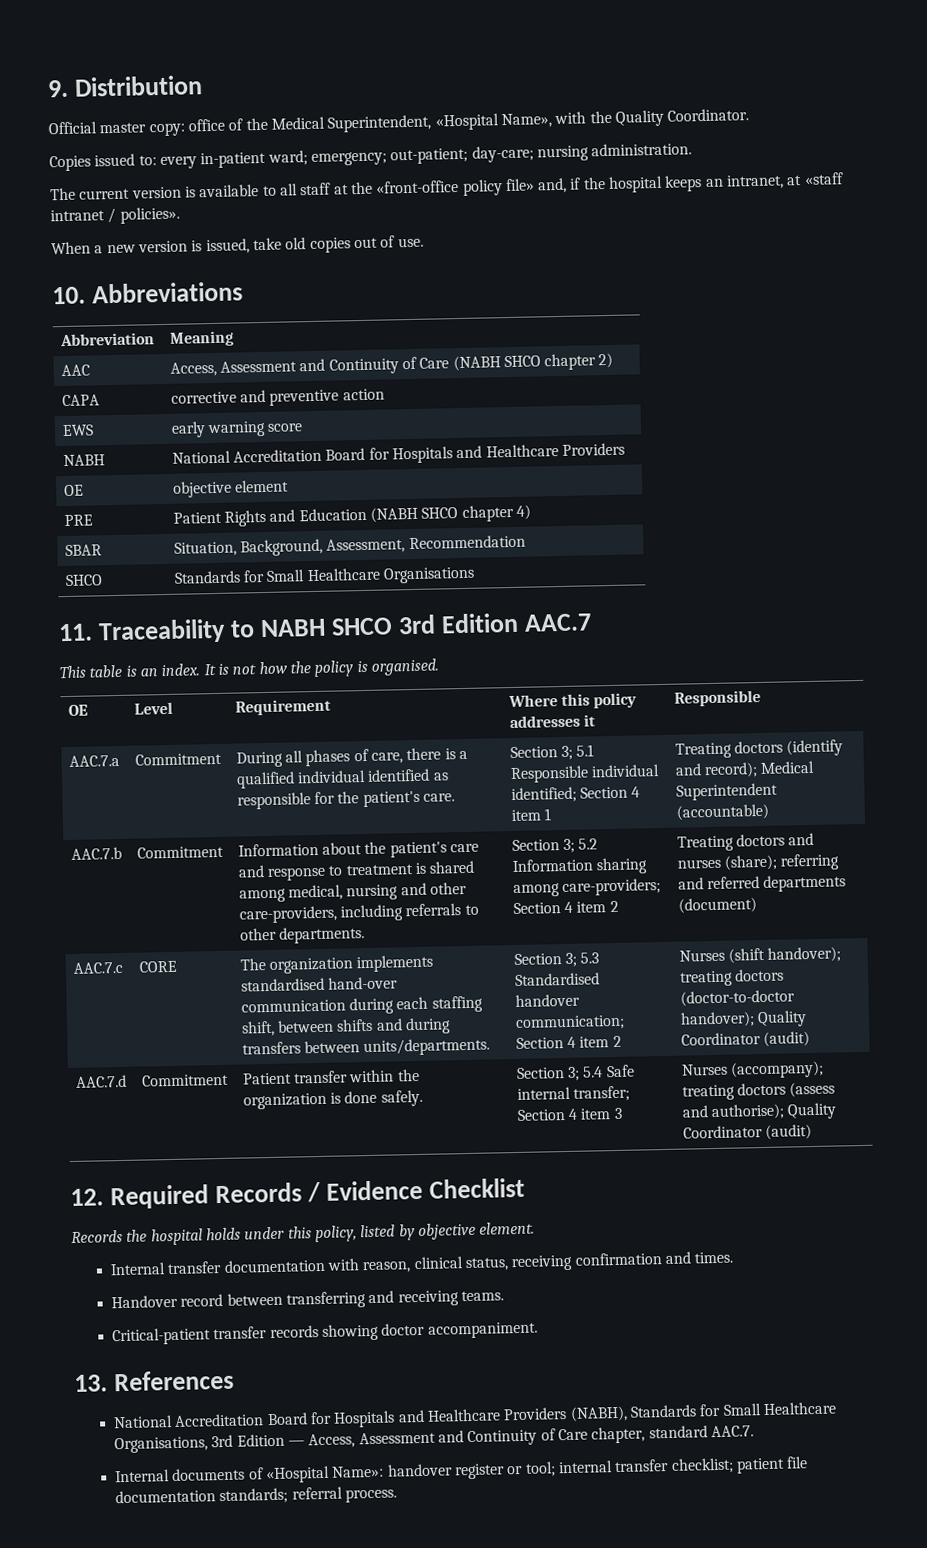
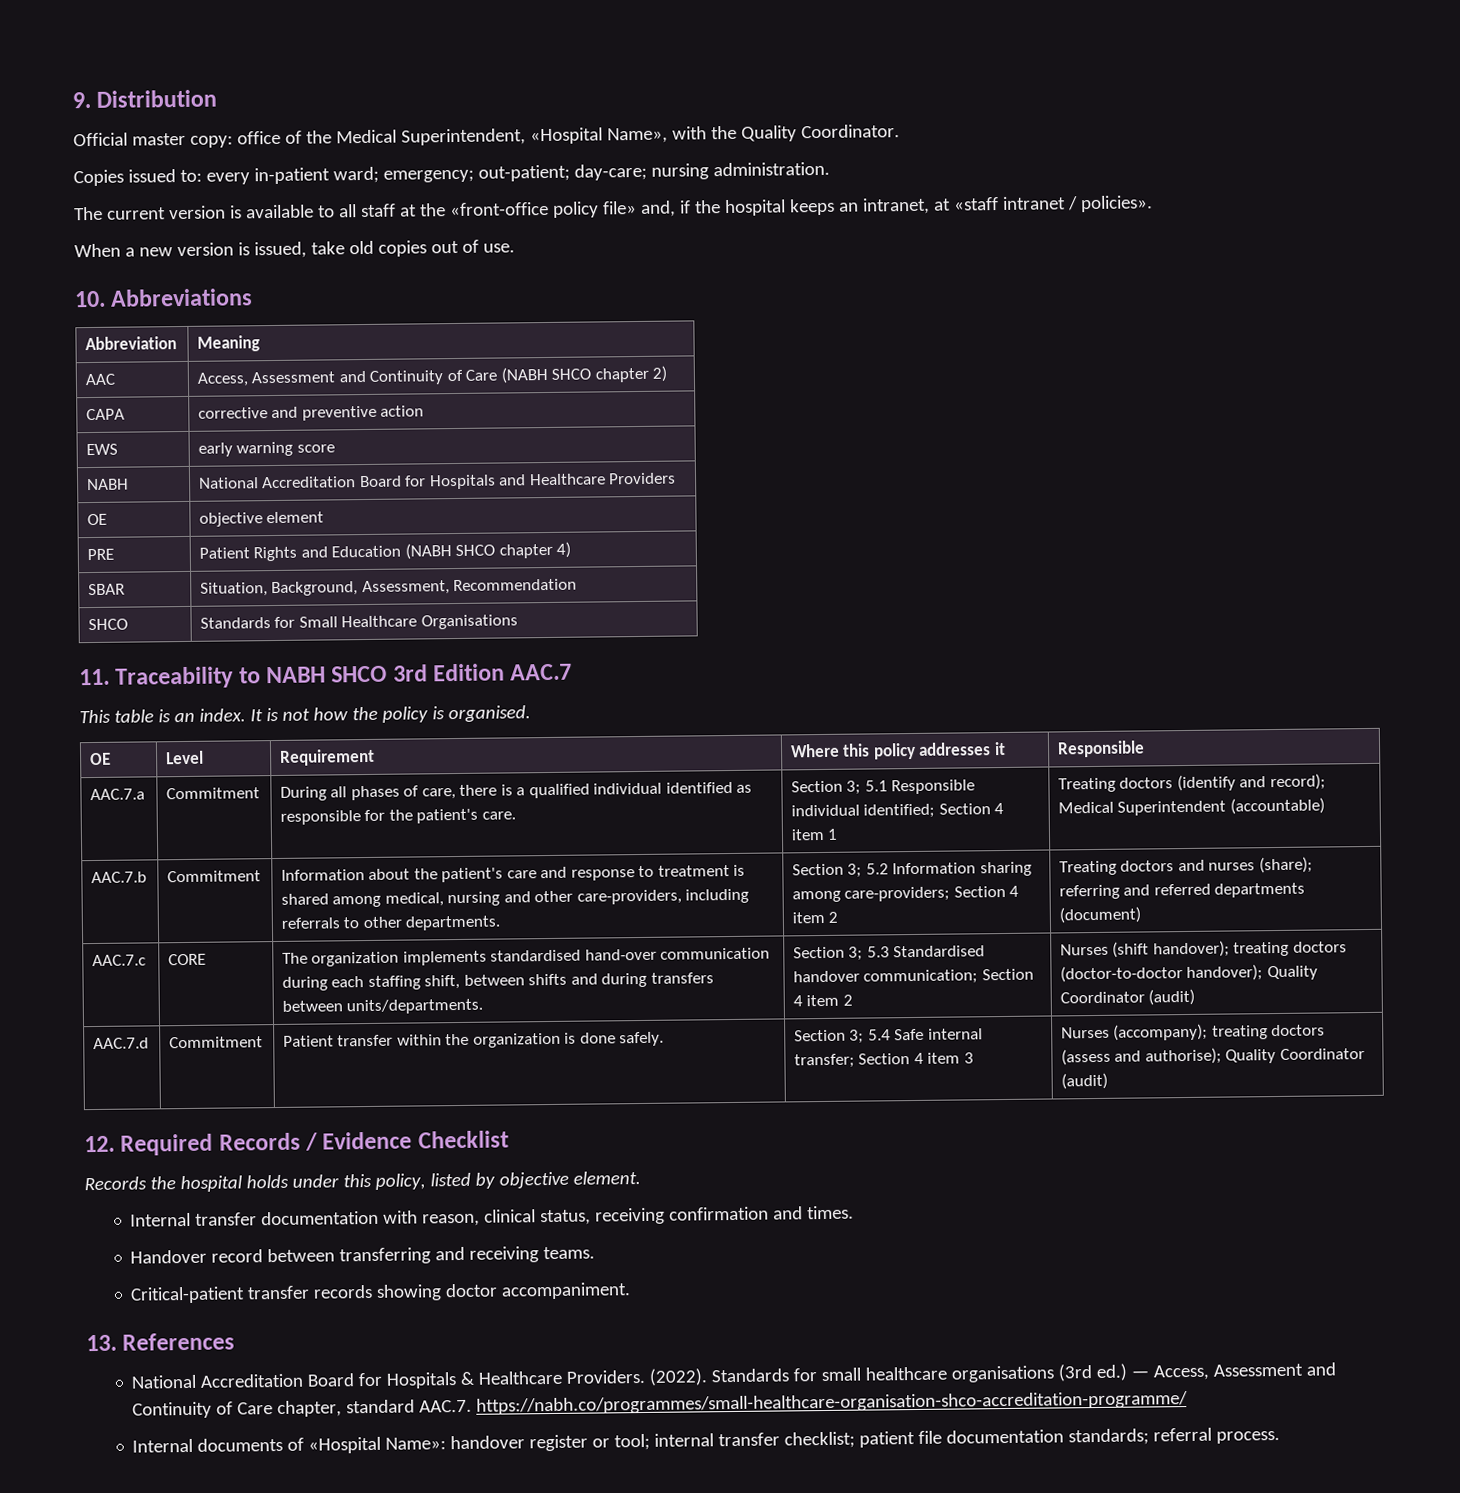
[397,1401,837,1423] [114,1433,285,1454] and Healthcare Providers (NABH), Standards for Small Healthcare Organisations, 3rd Edition -> [460,1363,1128,1386] & Healthcare Providers. (2022). Standards for small healthcare organisations (3rd ed.)
(754, 1431) none -> [476,1391,1189,1415] https://nabh.co/programmes/small-healthcare-organisation-shco-accreditation-programme/

